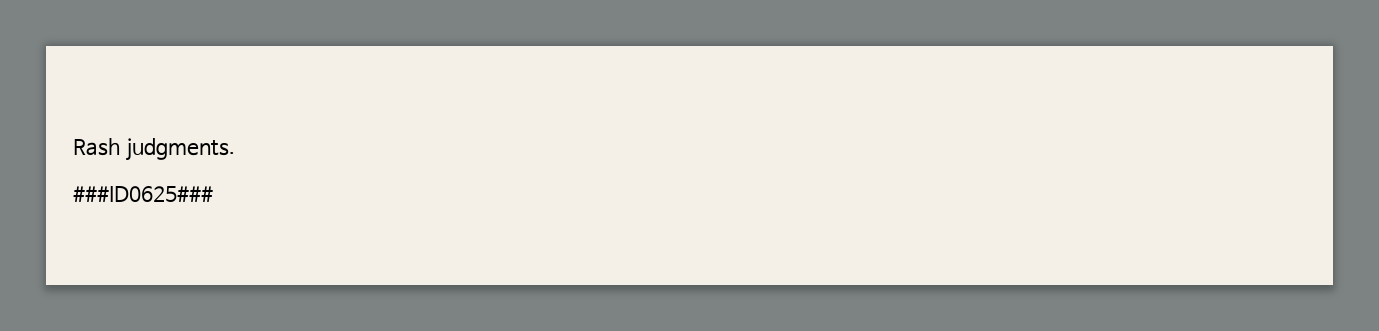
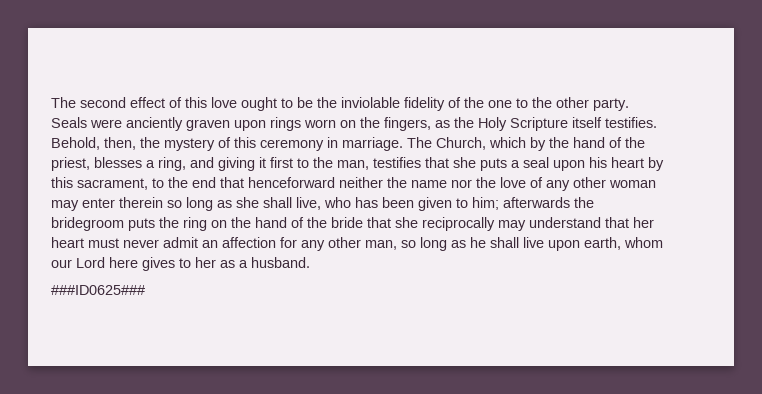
[73,138,235,161] Rash judgments. -> [51,97,629,111] [51,117,657,131] [51,137,645,151] [51,157,664,171] [51,177,656,191] [51,197,594,211] [51,217,654,231] [51,237,663,251] [51,257,310,271] The second effect of this love ought to be the inviolable fidelity of the one to the other party. Seals were anciently graven upon rings worn on the fingers, as the Holy Scripture itself testifies. Behold, then, the mystery of this ceremony in marriage. The Church, which by the hand of the priest, blesses a ring, and giving it first to the man, testifies that she puts a seal upon his heart by this sacrament, to the end that henceforward neither the name nor the love of any other woman may enter therein so long as she shall live, who has been given to him; afterwards the bridegroom puts the ring on the hand of the bride that she reciprocally may understand that her heart must never admit an affection for any other man, so long as he shall live upon earth, whom our Lord here gives to her as a husband.

